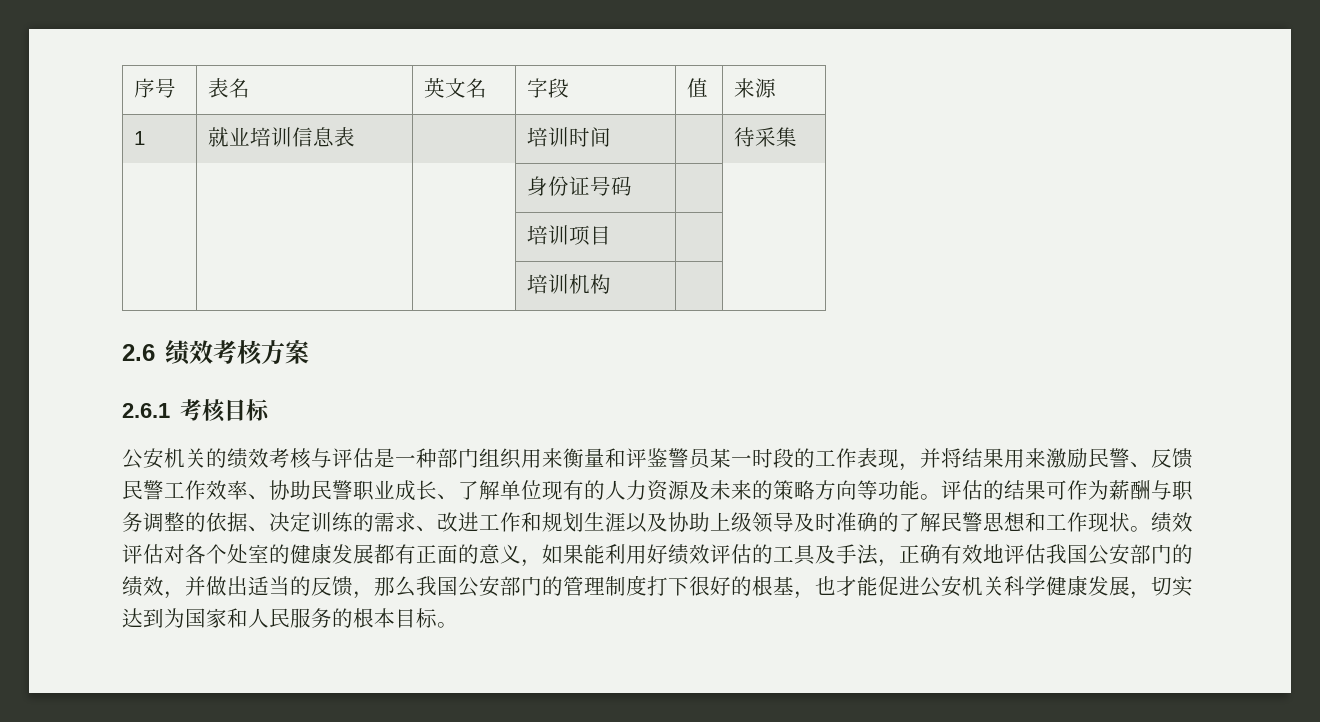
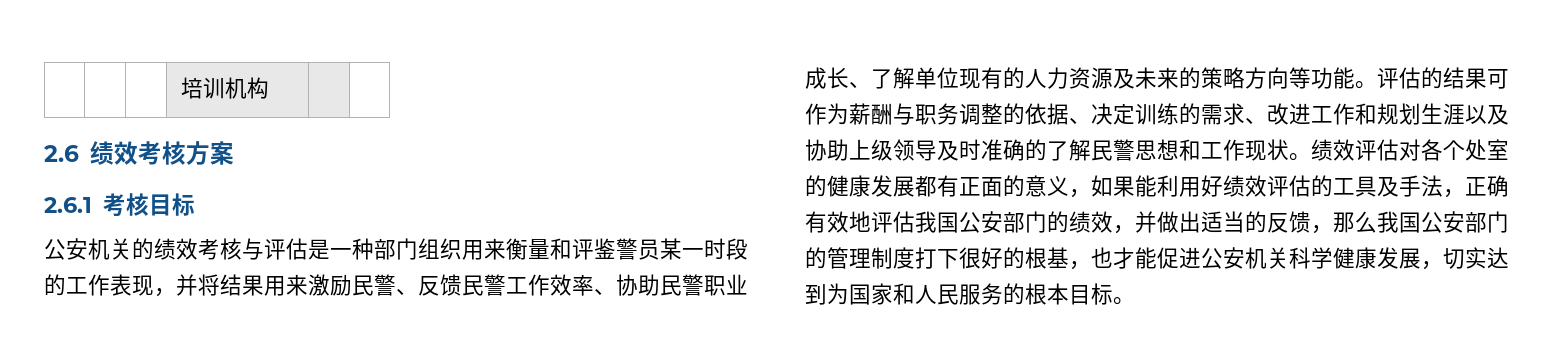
[134,78,177,98] [208,78,251,98] [424,78,488,98] [527,78,570,98] [687,78,709,98] [734,78,777,98] [134,131,146,145] [208,127,356,147] [527,127,612,147] [734,127,798,147] [527,176,633,196] [527,225,612,246] 序号 | 表名 | 英文名 | 字段 | 值 | 来源 // 1 | 就业培训信息表 | | 培训时间 | | 待采集 // | | | 身份证号码 | | // | | | 培训项目 | | // -> (181, 88) none

